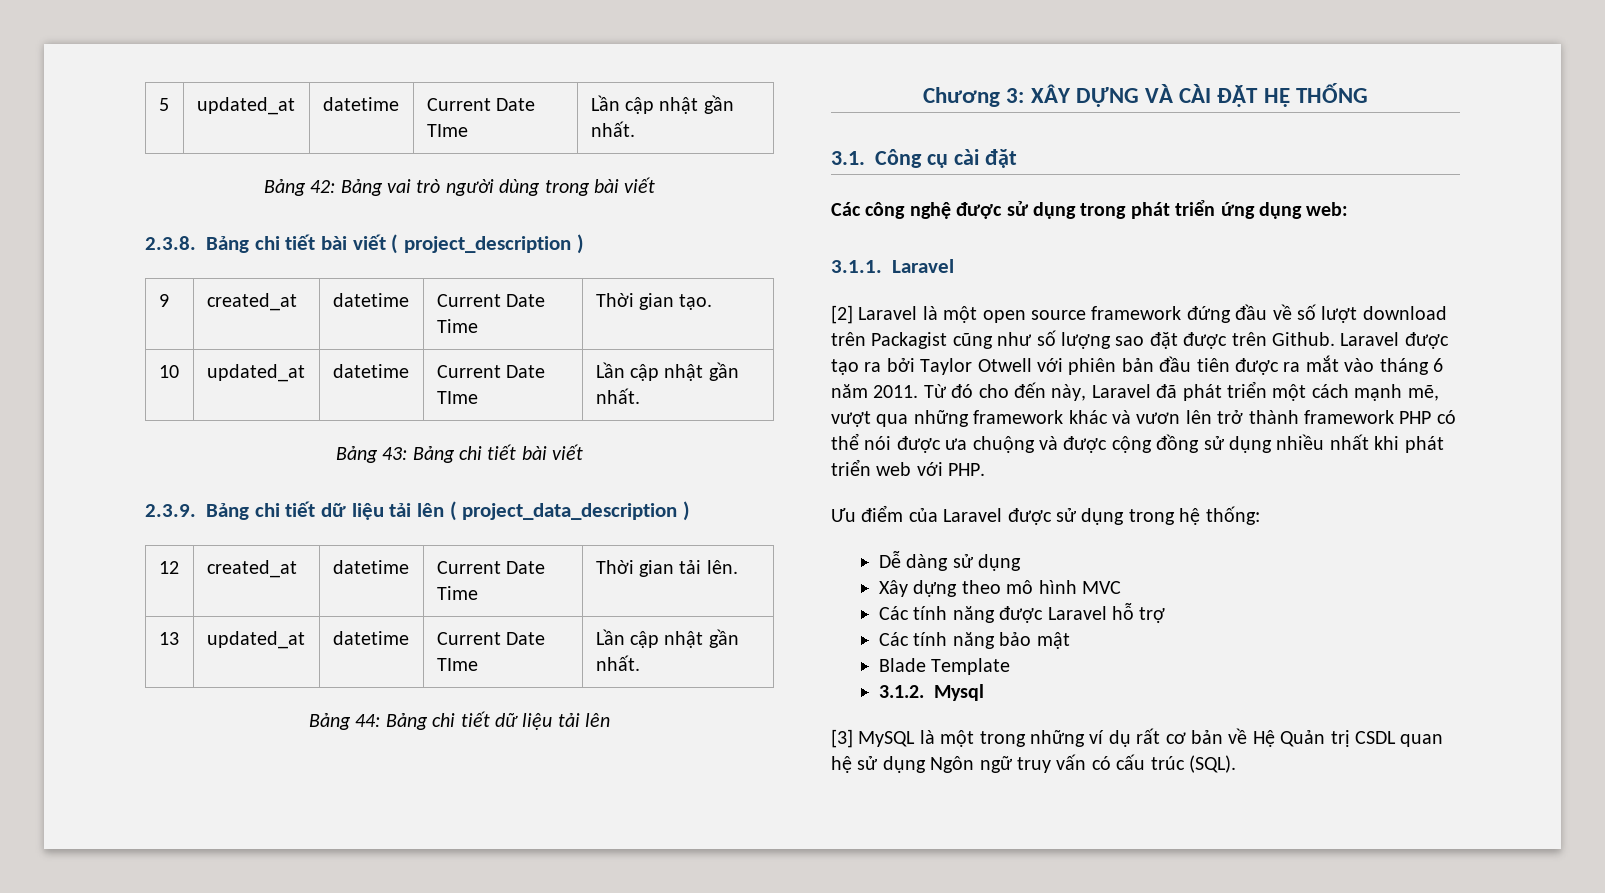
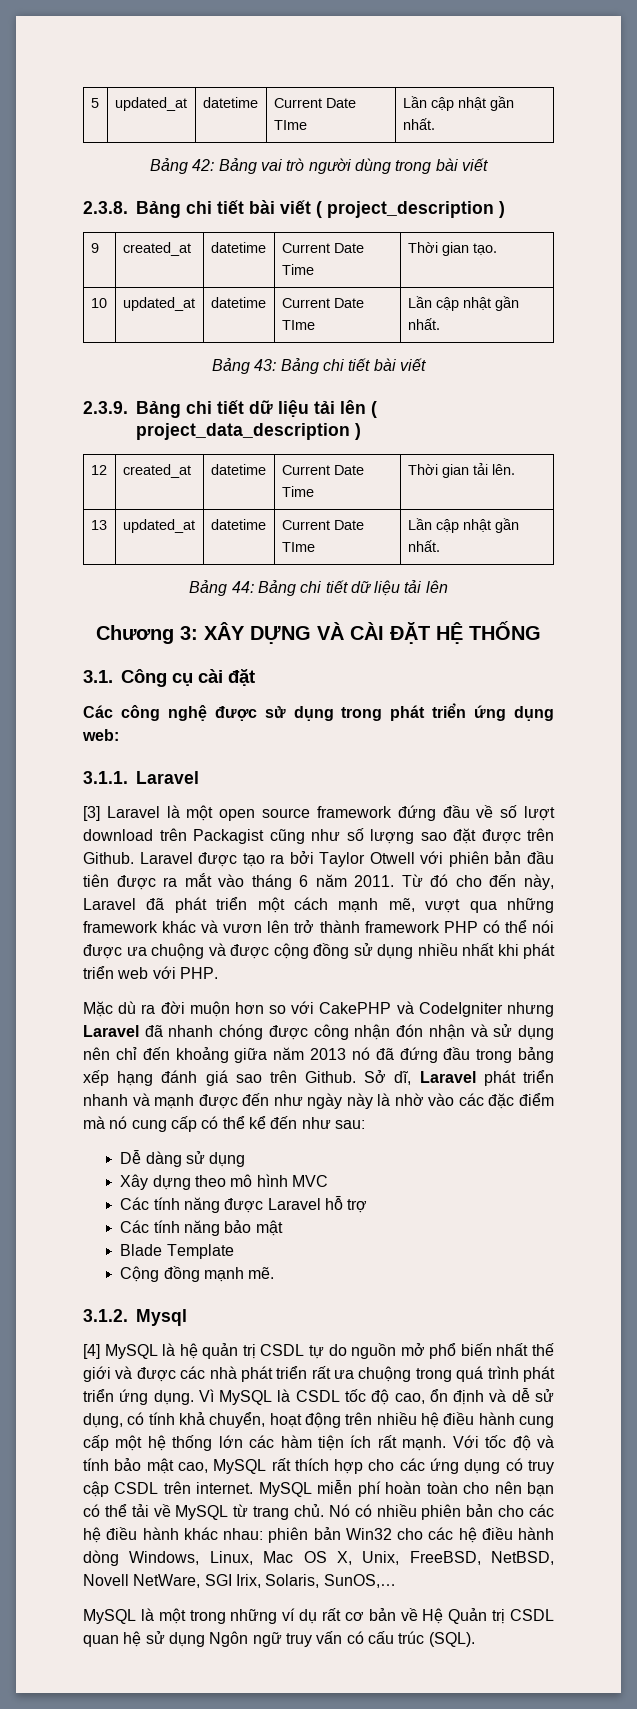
[831,305,853,324] [2] -> [83,806,100,821] [3]
[831,505,1260,525] Ưu điểm của Laravel được sử dụng trong hệ thống: -> [83,1001,554,1017] [83,1024,555,1040] [83,1047,554,1063] [83,1070,554,1086] [83,1093,554,1109] [83,1116,365,1132] Mặc dù ra đời muộn hơn so với CakePHP và CodeIgniter nhưng Laravel đã nhanh chóng được công nhận đón nhận và sử dụng nên chỉ đến khoảng giữa năm 2013 nó đã đứng đầu trong bảng xếp hạng đánh giá sao trên Github. Sở dĩ, Laravel phát triển nhanh và mạnh được đến như ngày này là nhờ vào các đặc điểm mà nó cung cấp có thể kể đến như sau:
[878,684,984,701] [831,729,853,748] 3.1.2. Mysql // [3] -> [120,1266,275,1282] [83,1309,187,1326] [83,1343,554,1359] [83,1366,555,1382] [83,1388,554,1405] [83,1412,554,1428] [83,1435,554,1451] [83,1458,554,1474] [83,1480,554,1497] [83,1504,554,1520] [83,1527,554,1543] [83,1550,554,1566] [83,1574,396,1588] Cộng đồng mạnh mẽ. // 3.1.2. Mysql // [4] MySQL là hệ quản trị CSDL tự do nguồn mở phổ biến nhất thế giới và được các nhà phát triển rất ưa chuộng trong quá trình phát triển ứng dụng. Vì MySQL là CSDL tốc độ cao, ổn định và dễ sử dụng, có tính khả chuyển, hoạt động trên nhiều hệ điều hành cung cấp một hệ thống lớn các hàm tiện ích rất mạnh. Với tốc độ và tính bảo mật cao, MySQL rất thích hợp cho các ứng dụng có truy cập CSDL trên internet. MySQL miễn phí hoàn toàn cho nên bạn có thể tải về MySQL từ trang chủ. Nó có nhiều phiên bản cho các hệ điều hành khác nhau: phiên bản Win32 cho các hệ điều hành dòng Windows, Linux, Mac OS X, Unix, FreeBSD, NetBSD, Novell NetWare, SGI Irix, Solaris, SunOS,… //

